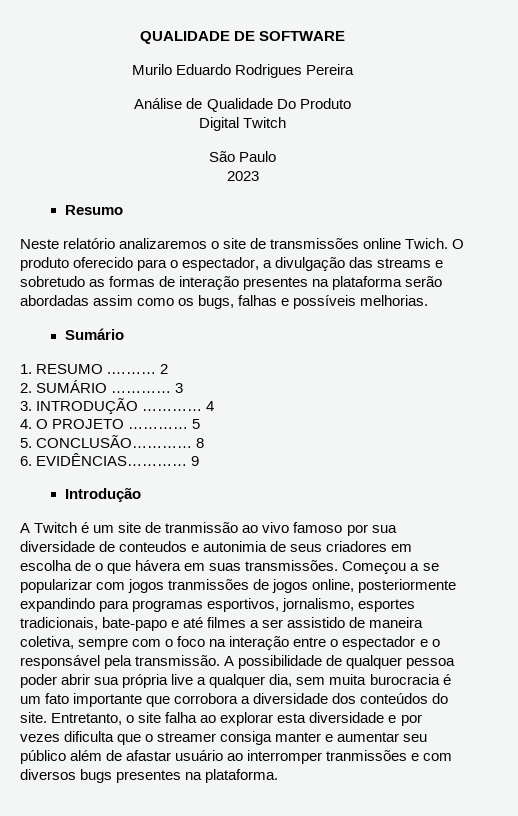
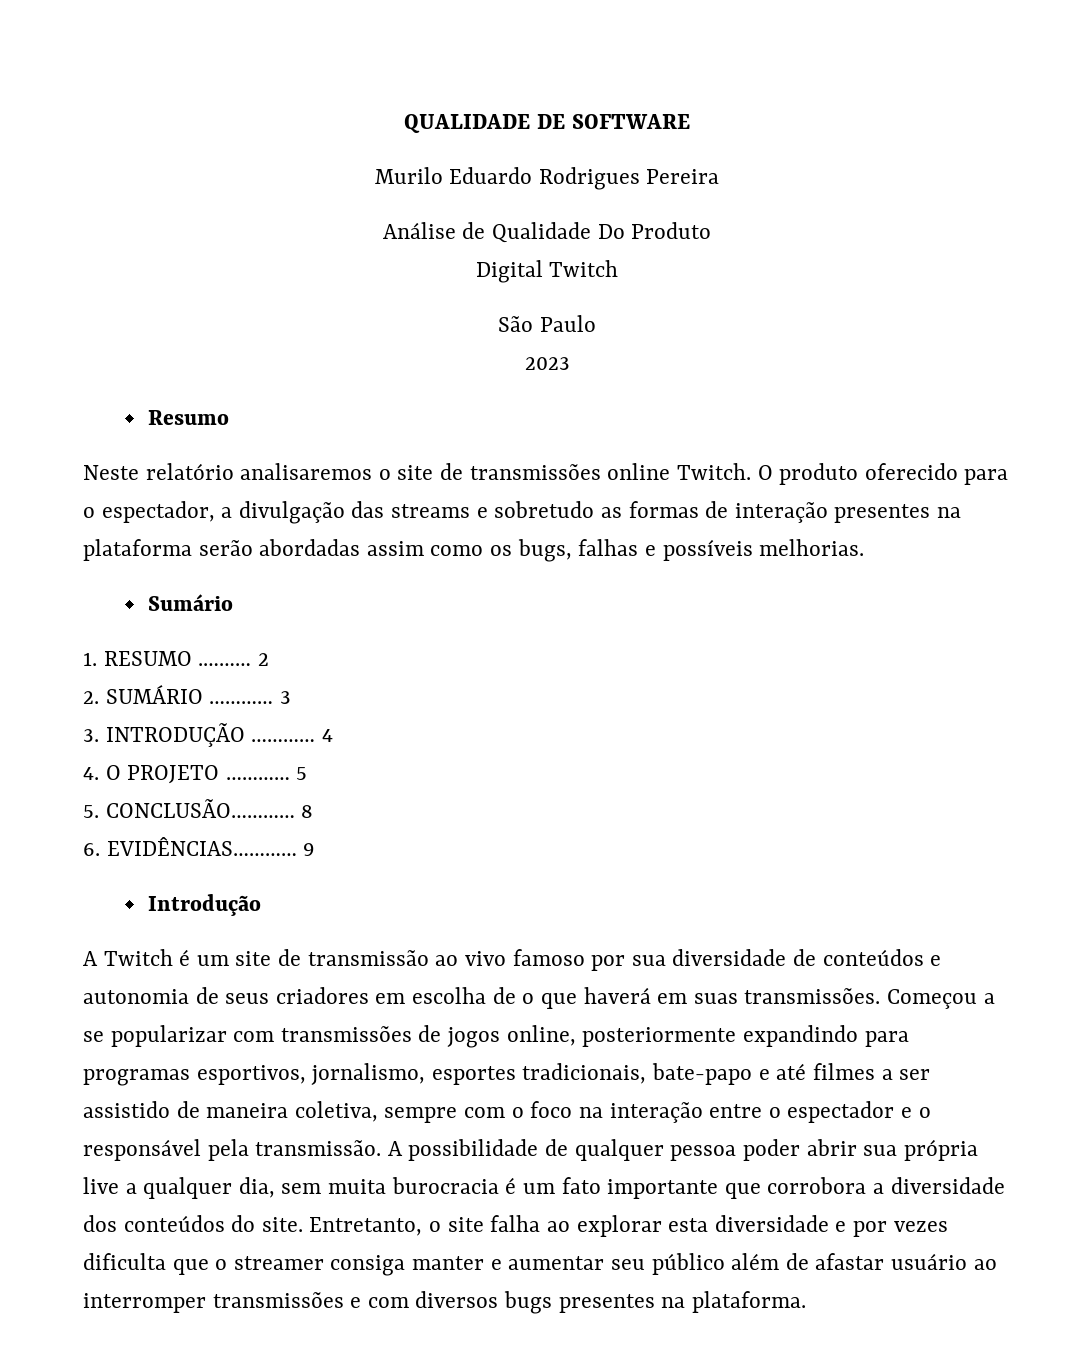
[119,238,208,249] analizaremos -> [240,463,373,480] analisaremos
[405,238,449,249] Twich. -> [676,463,751,480] Twitch.
[165,522,239,533] tranmissão -> [307,950,429,966] transmissão
[119,541,268,552] conteudos e autonimia -> [822,949,942,966] [83,989,189,1004] conteúdos e autonomia
[135,560,182,571] hávera -> [583,987,651,1004] haverá
[128,579,250,593] jogos tranmissões -> [280,1026,412,1042] transmissões
[326,750,408,761] tranmissões -> [212,1292,344,1308] transmissões

